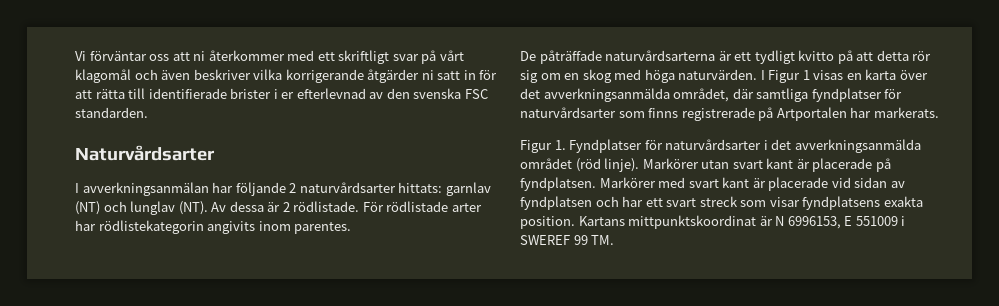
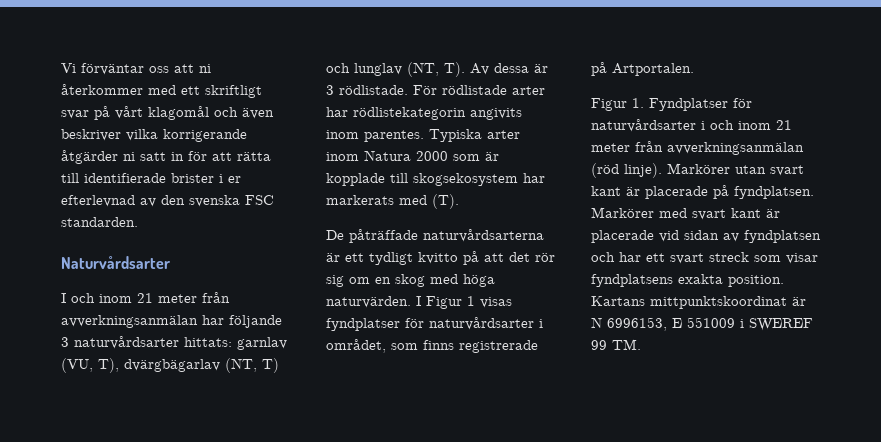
(79, 188) none -> [71,292,230,303] och inom 21 meter från
[289,183,297,193] 2 -> [61,337,69,347] 3
[75,201,208,215] (NT) och lunglav (NT). -> [61,358,279,373] [326,62,465,77] (VU, T), dvärgbägarlav (NT, T) och lunglav (NT, T).
[282,202,290,212] 2 -> [326,85,334,95] 3
(352, 228) none -> [429,129,520,142] [326,150,499,161] [326,173,545,186] [326,194,459,209] Typiska arter inom Natura 2000 som är kopplade till skogsekosystem har markerats med (T).
[876,50,909,61] detta -> [509,252,530,262] det
[846,69,928,80] [520,88,809,102] en karta över det avverkningsanmälda området, där samtliga -> (512, 302) none
(616, 112) none -> [539,319,543,328] [326,339,386,353] i området,
[776,107,939,121] Artportalen har markerats. -> [612,63,694,76] Artportalen.
[771,139,921,153] [520,158,572,169] det avverkningsanmälda området -> [710,120,792,130] [591,141,804,155] och inom 21 meter från avverkningsanmälan

